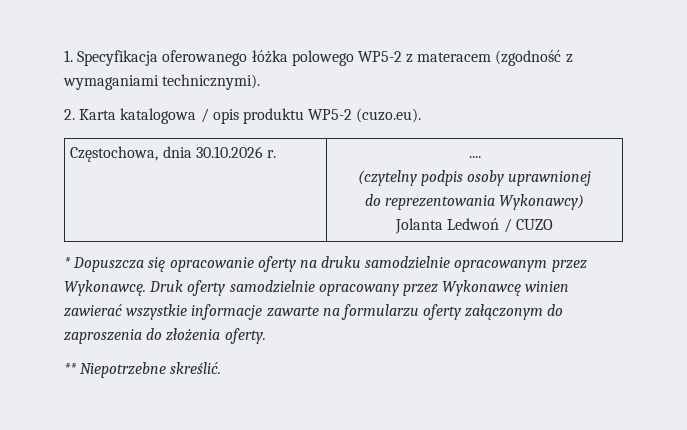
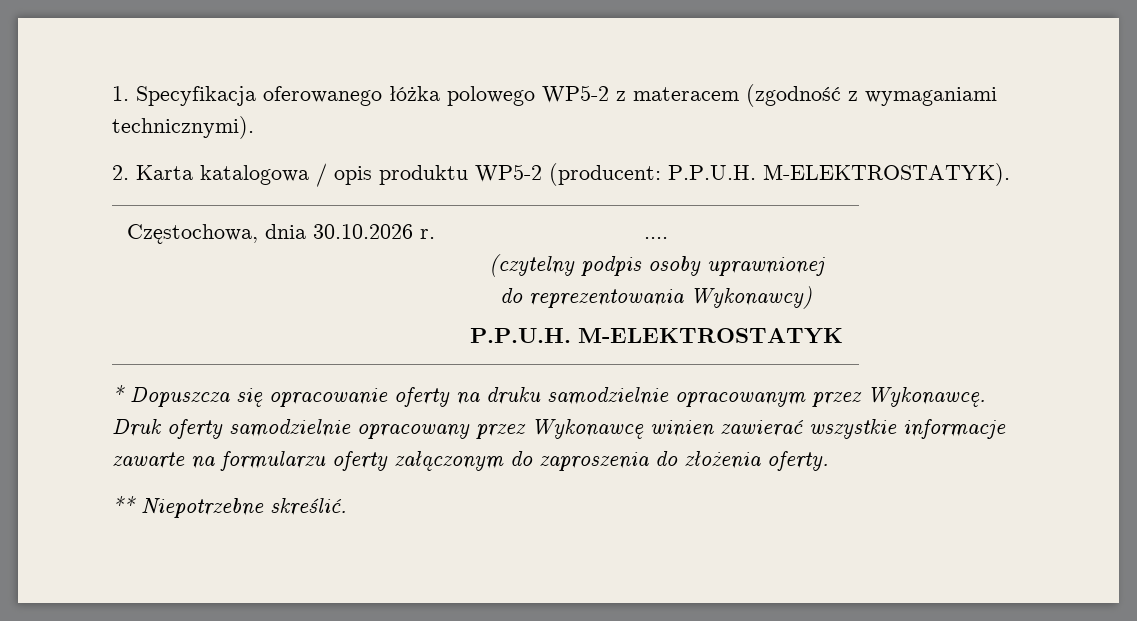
[356,108,422,123] (cuzo.eu). -> [549,163,1010,186] (producent: P.P.U.H. M-ELEKTROSTATYK).
[395,218,553,234] Jolanta Ledwoń / CUZO -> [469,328,843,344] P.P.U.H. M-ELEKTROSTATYK

